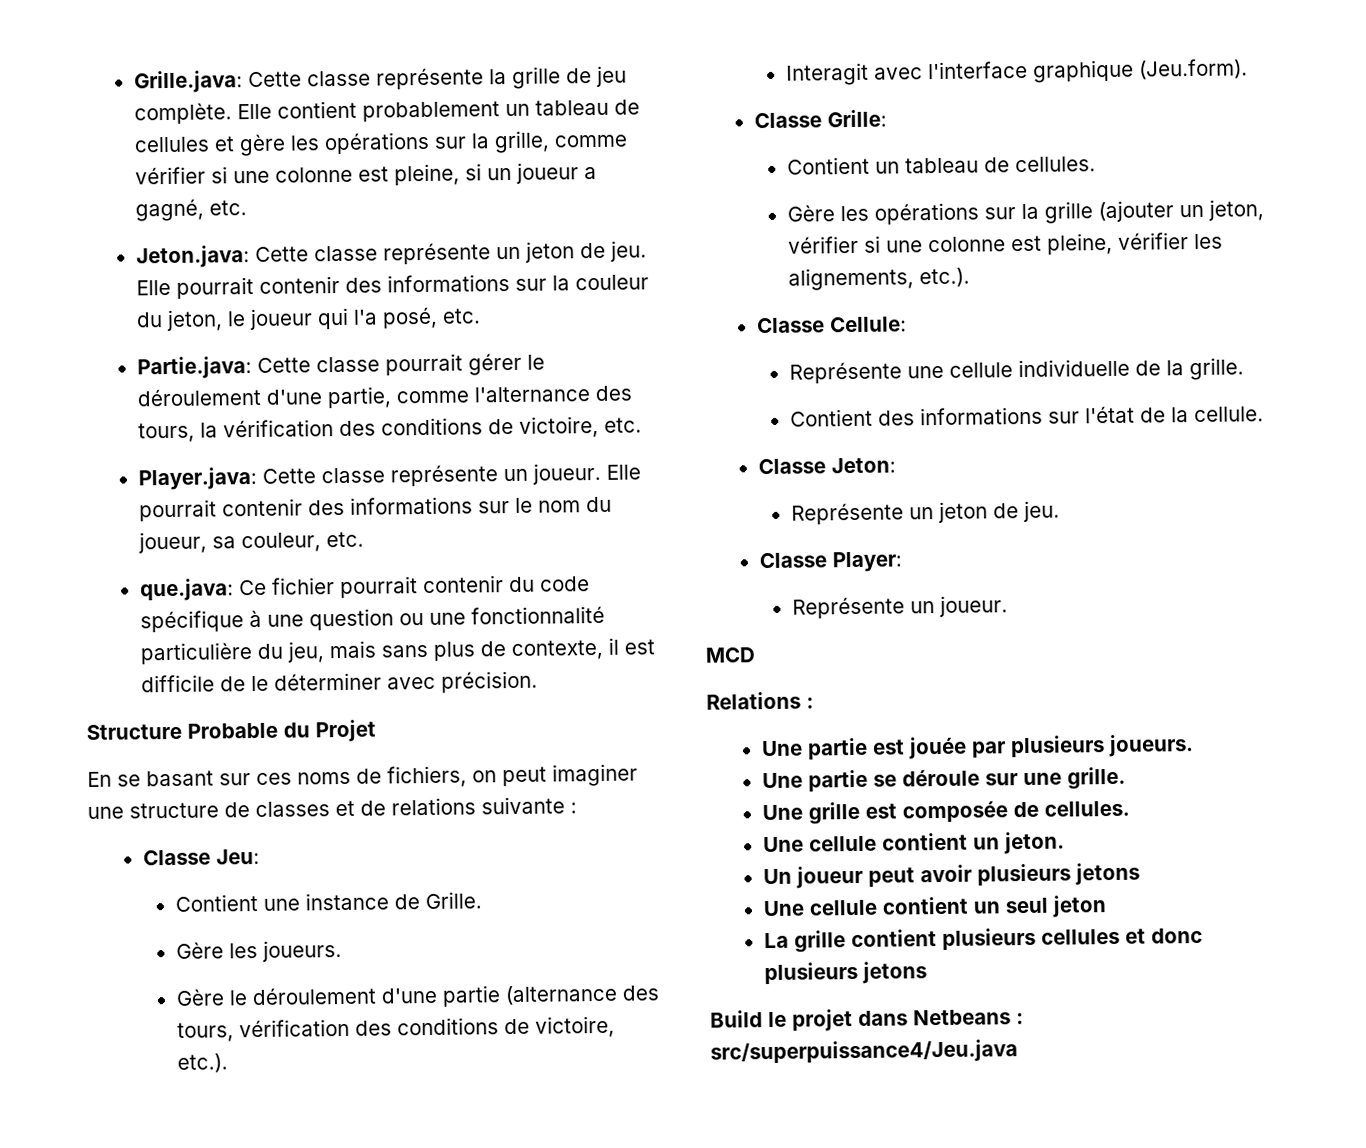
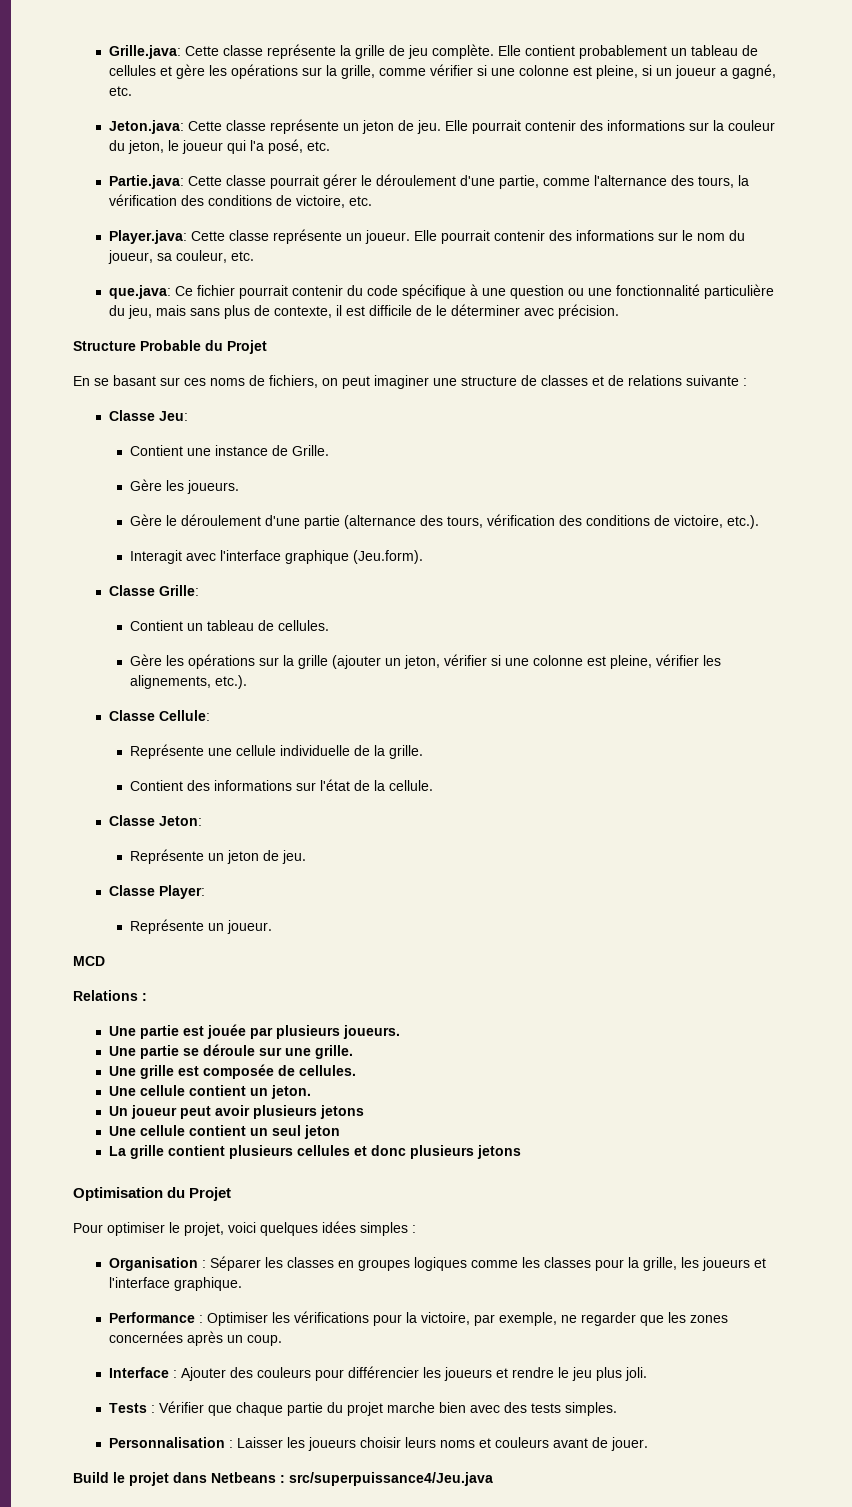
(927, 972) none -> [73,1187,232,1201] [73,1221,416,1236] [108,1256,766,1271] [108,1277,242,1291] [108,1311,728,1326] [108,1331,282,1346] [108,1366,647,1381] [108,1401,617,1416] [108,1437,648,1451] // Optimisation du Projet // Pour optimiser le projet, voici quelques idées simples : // Organisation : Séparer les classes en groupes logiques comme les classes pour la grille, les joueurs et l'interface graphique. // Performance : Optimiser les vérifications pour la victoire, par exemple, ne regarder que les zones concernées après un coup. // Interface : Ajouter des couleurs pour différencier les joueurs et rendre le jeu plus joli. // Tests : Vérifier que chaque partie du projet marche bien avec des tests simples. // Personnalisation : Laisser les joueurs choisir leurs noms et couleurs avant de jouer.

